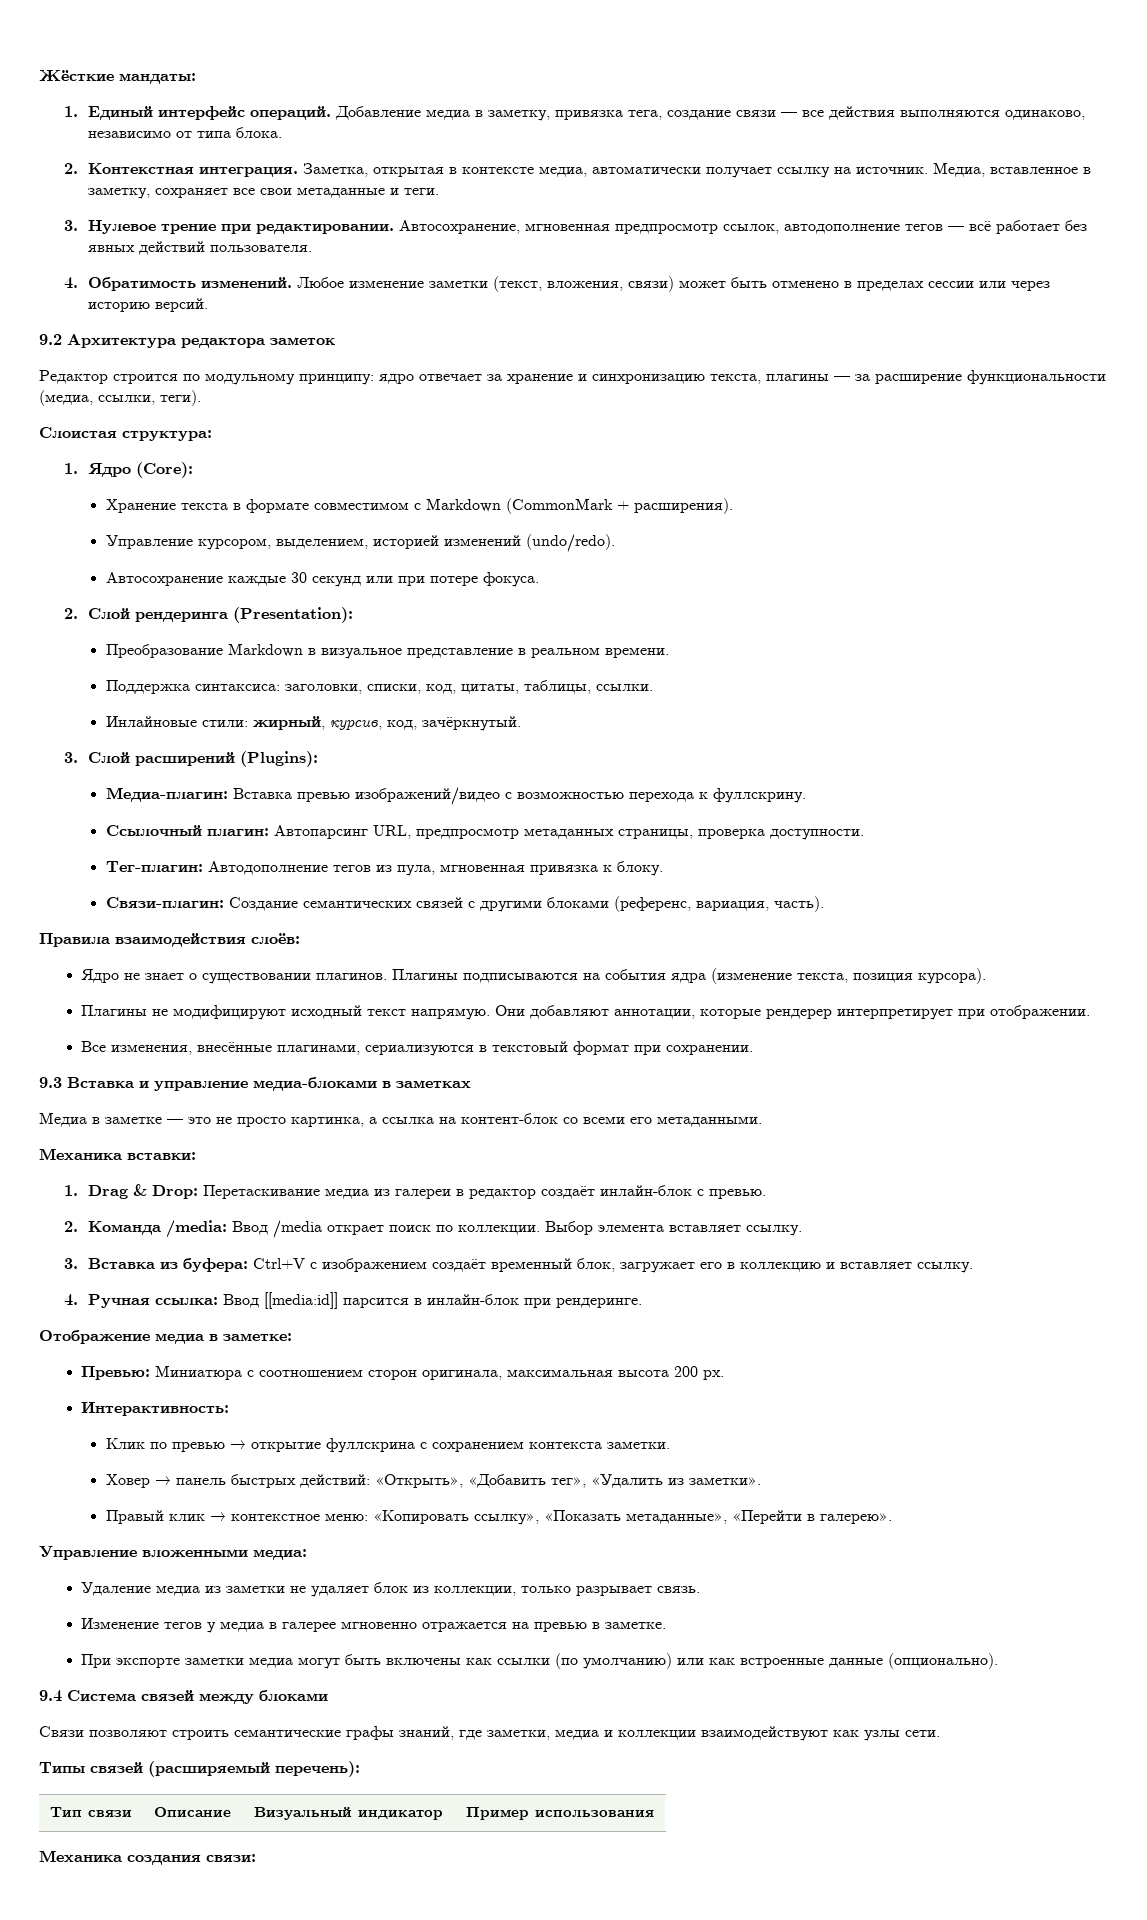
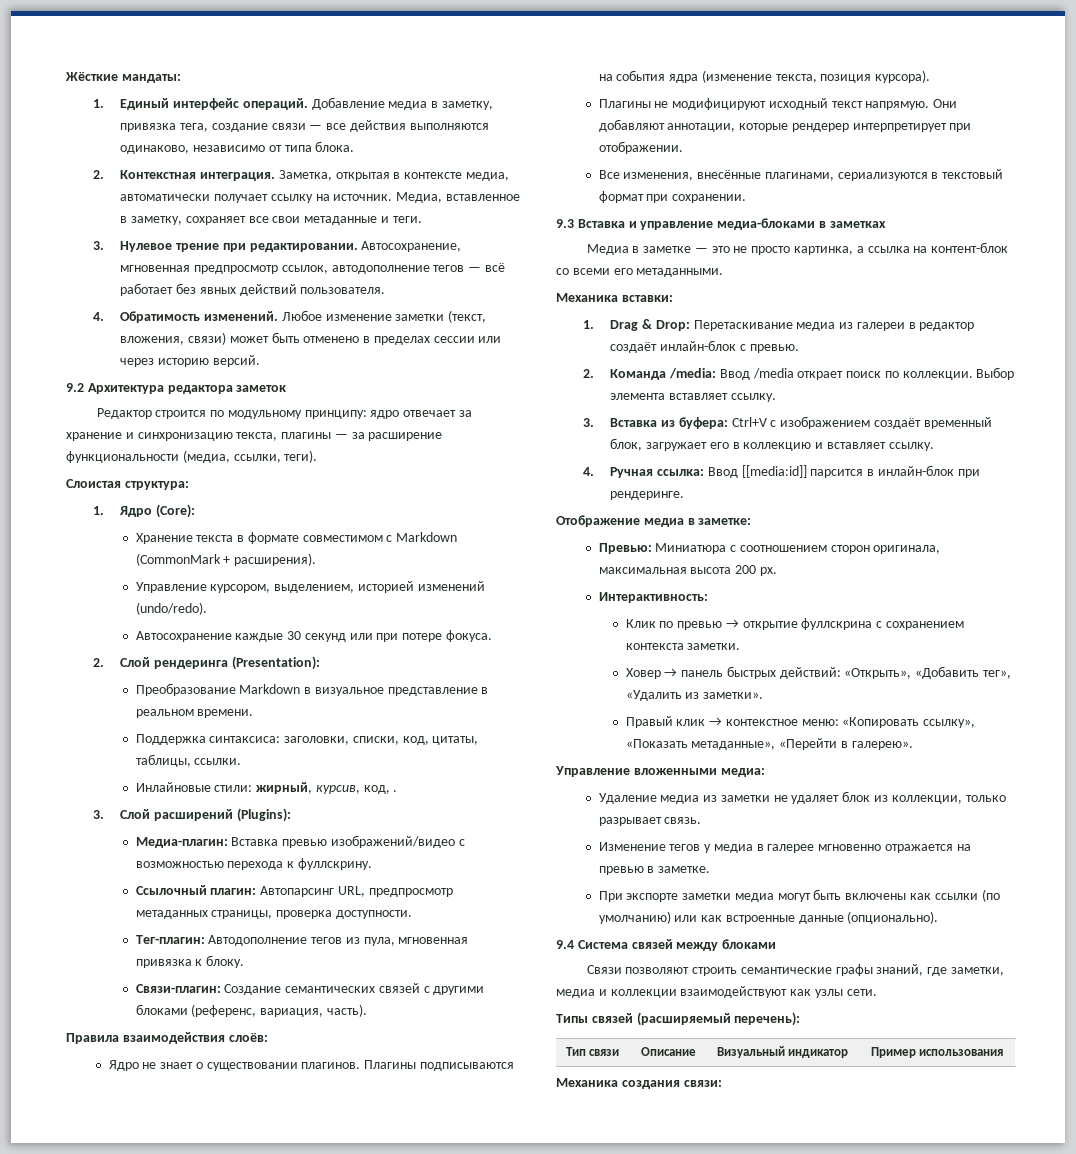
[421,716,521,731] зачёркнутый. -> [393,790,398,792] .

